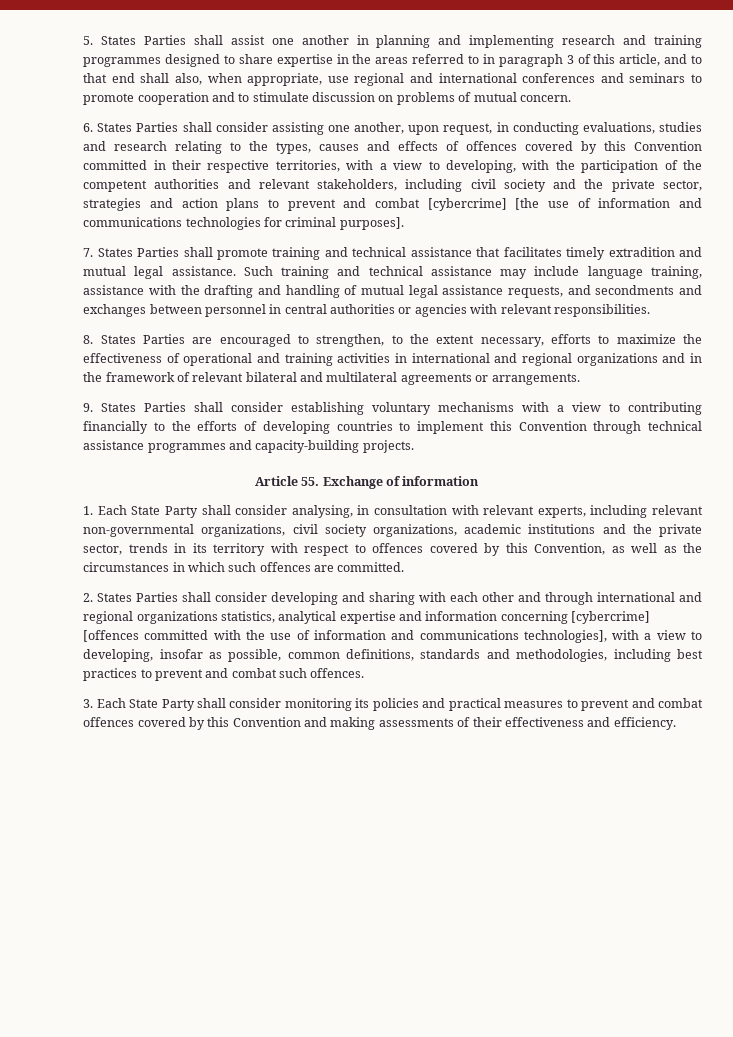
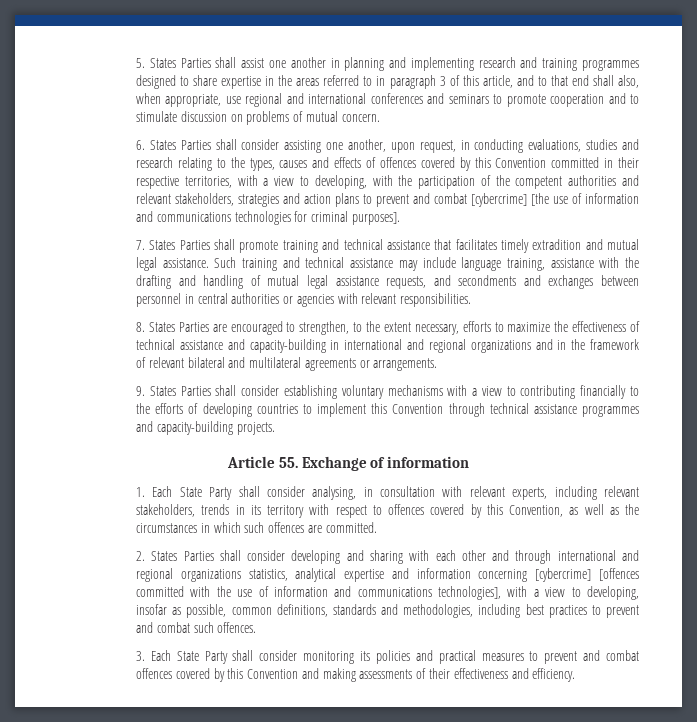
[405,179,702,192] including civil society and the private sector, -> (235, 199) none
[183,353,391,366] operational and training activities -> [136,339,326,353] technical assistance and capacity-building
[83,524,702,537] [83,544,123,555] non-governmental organizations, civil society organizations, academic institutions and the private sector, -> [136,504,196,517] stakeholders,

